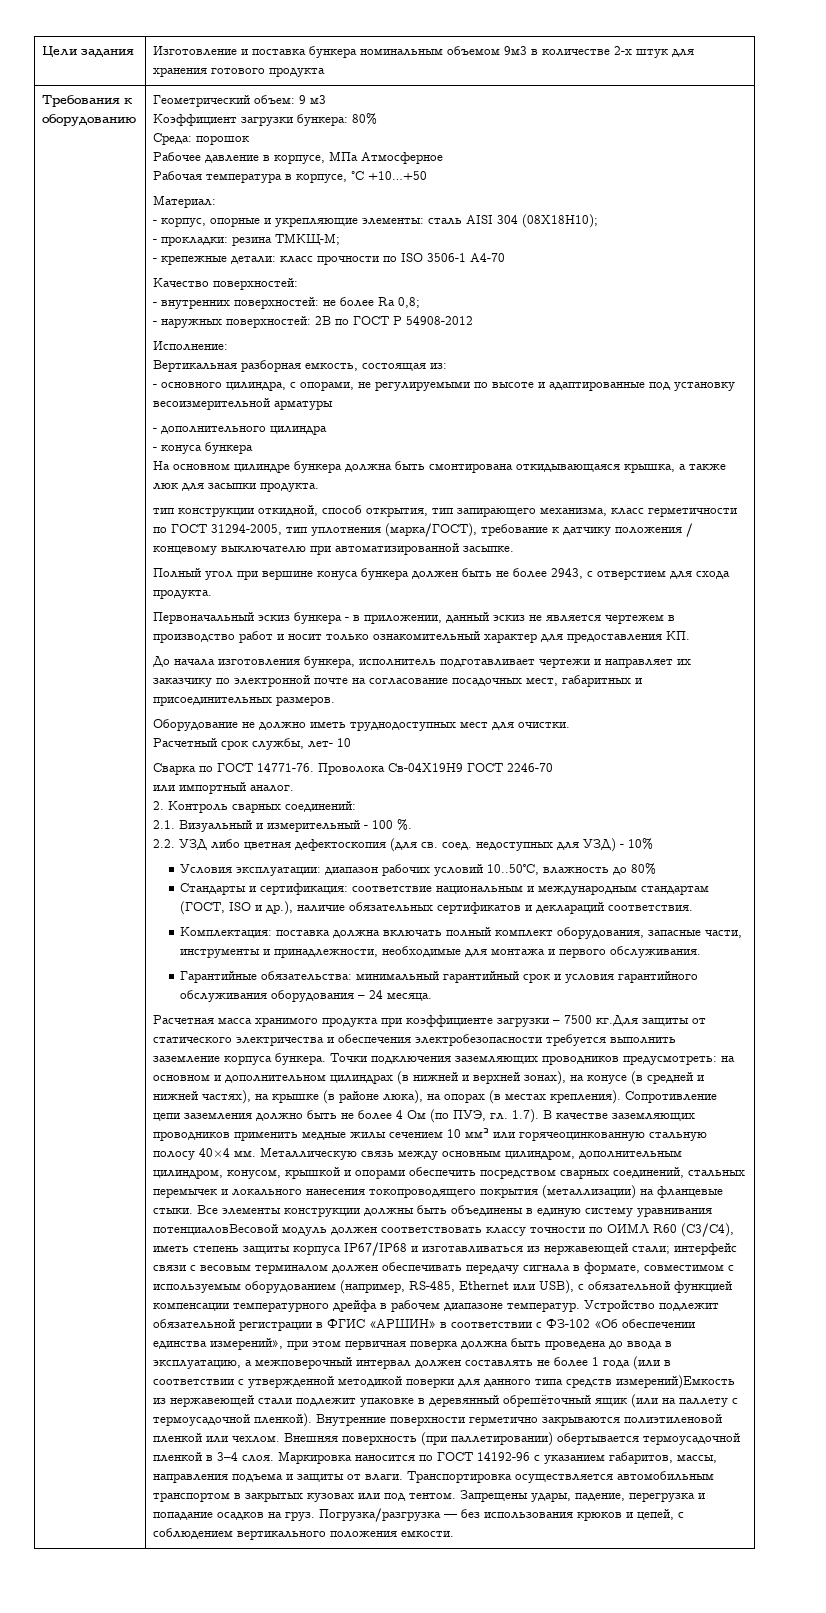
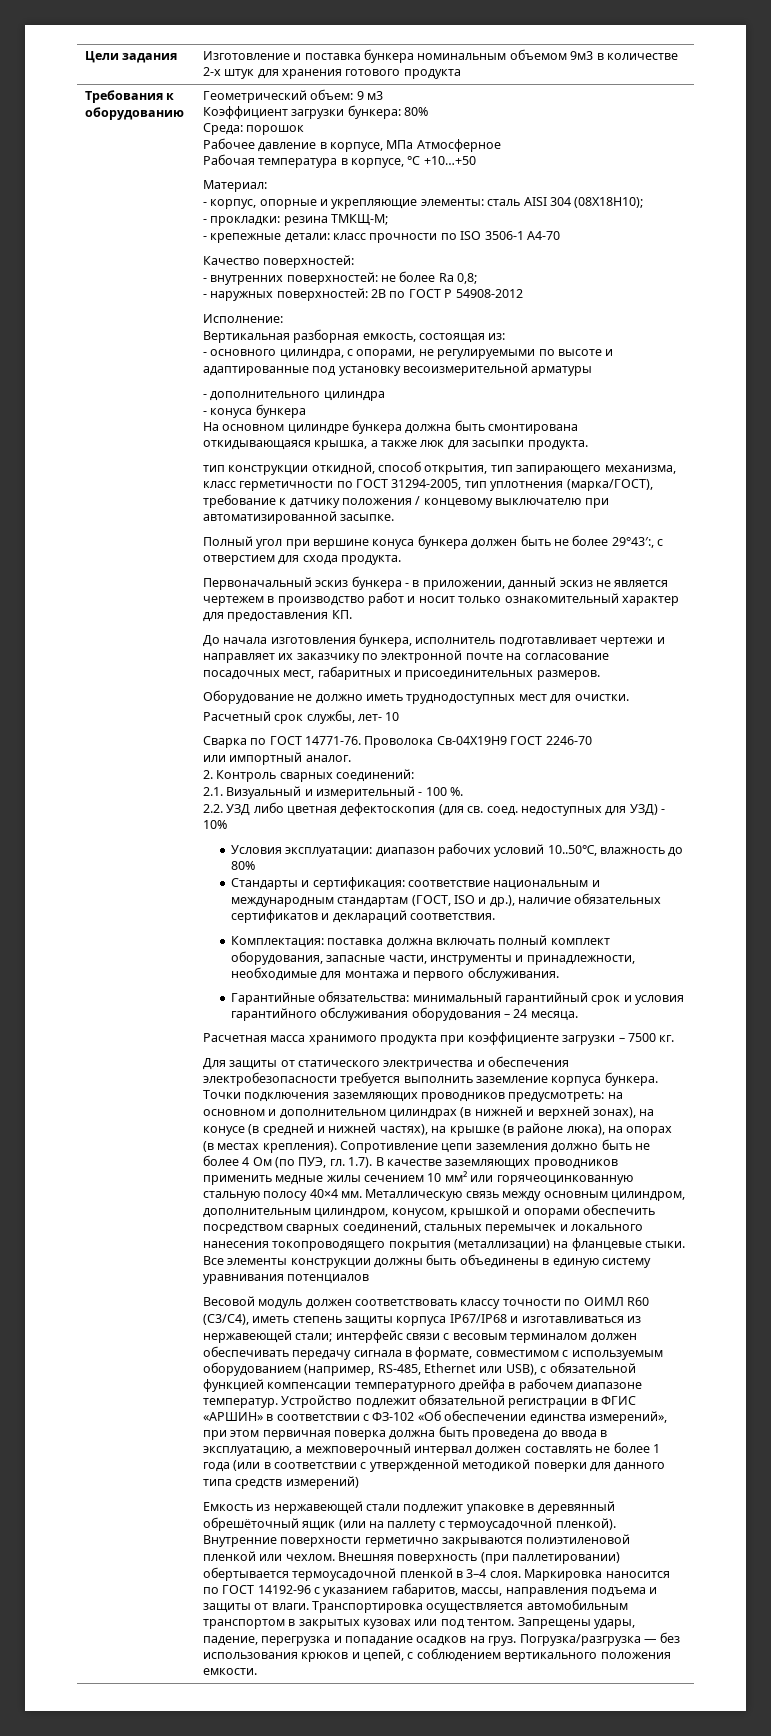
[551,568,584,579] 2943, -> [611,537,654,548] 29°43′:,
[596,1015,639,1026] кг.Для -> [659,1035,675,1042] [202,1058,226,1070] кг. // Для
[153,1224,279,1235] потенциаловВесовой -> [287,1274,370,1284] [202,1296,255,1306] потенциалов // Весовой
[616,1375,736,1389] измерений)Емкость -> [285,1476,359,1489] [202,1502,253,1511] измерений) // Емкость

